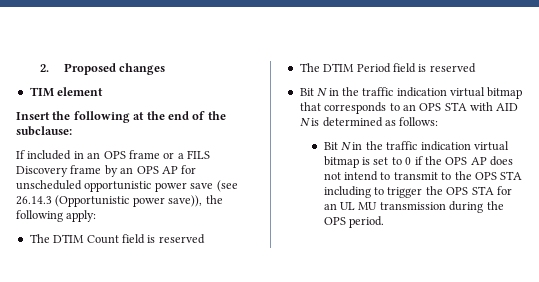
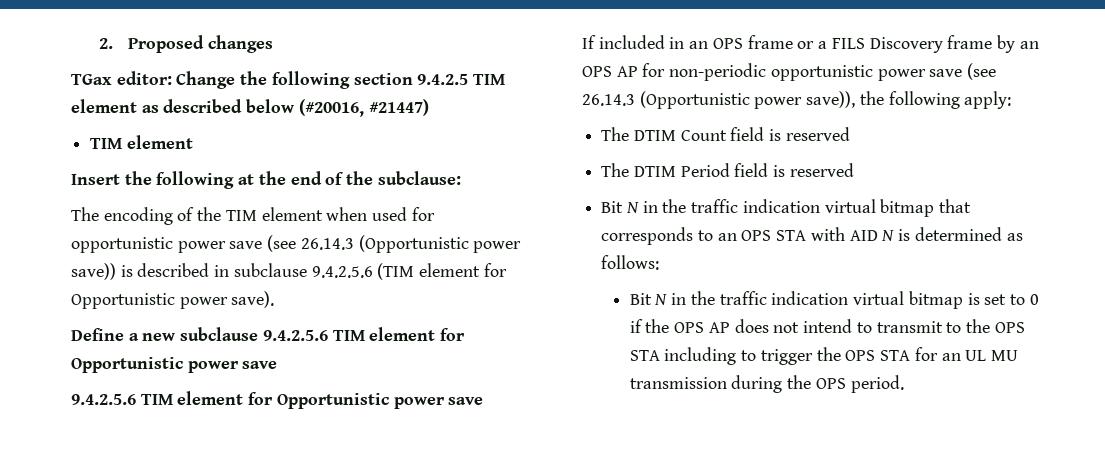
(166, 69) none -> [71,71,506,89] [71,99,429,117] // TGax editor: Change the following section 9.4.2.5 TIM element as described below (#20016, #21447)
(72, 131) none -> [71,207,435,225] [71,235,522,253] [71,263,507,280] [71,291,275,309] [71,327,466,341] [71,357,278,373] [71,391,484,409] // The encoding of the TIM element when used for opportunistic power save (see 26.14.3 (Opportunistic power save)) is described in subclause 9.4.2.5.6 (TIM element for Opportunistic power save). // Define a new subclause 9.4.2.5.6 TIM element for Opportunistic power save // 9.4.2.5.6 TIM element for Opportunistic power save
[16,180,82,190] unscheduled -> [669,63,767,81] non-periodic

